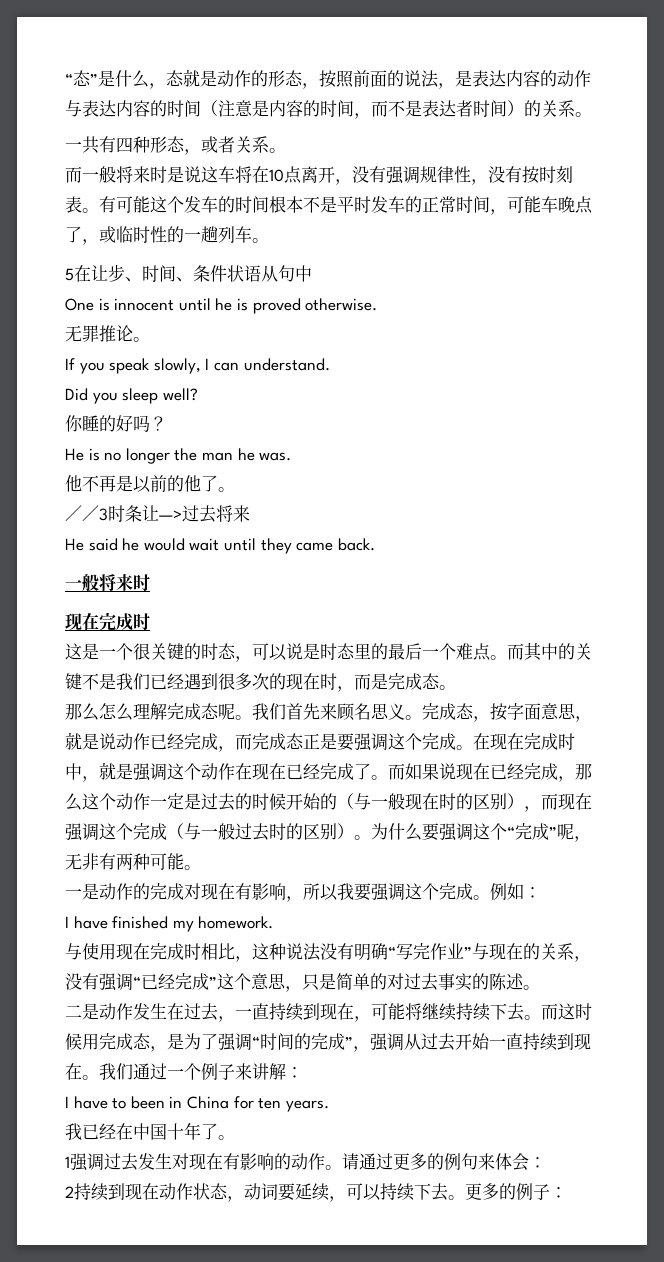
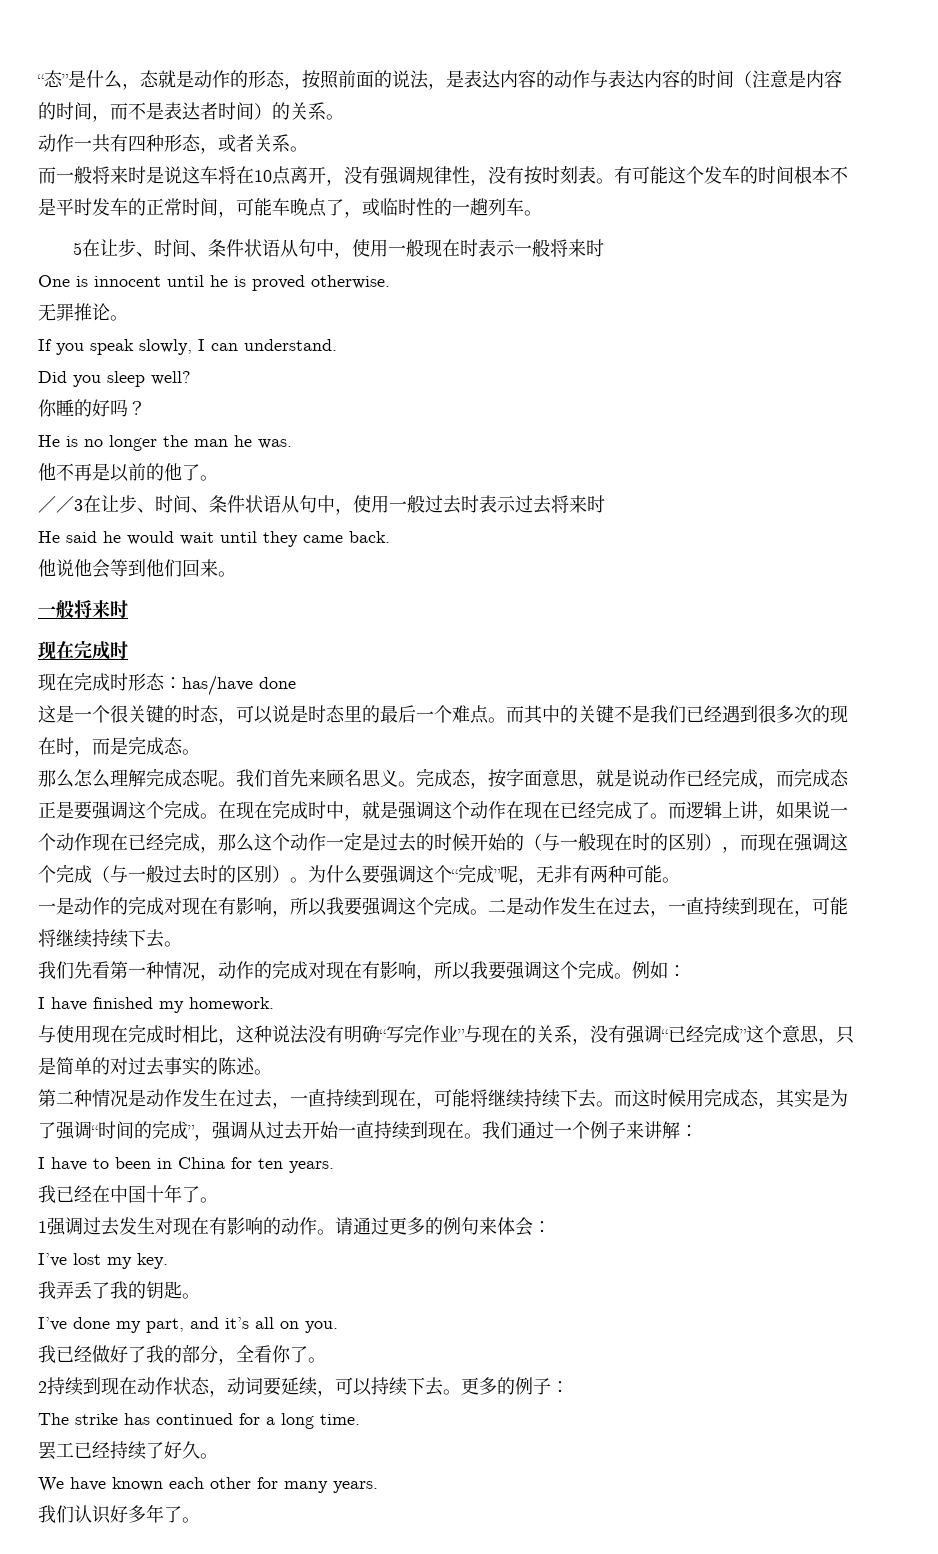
(592, 114) none -> [38,134,74,152] 动作
(312, 273) none -> [333,239,604,259] ，使用一般现在时表示一般将来时
[108,505,182,522] 时条让—> -> [83,495,516,515] 在让步、时间、条件状语从句中，使用一般过去时表示
(250, 513) none -> [587,495,605,513] 时
(375, 544) none -> [38,559,236,578] // 他说他会等到他们回来。
(150, 621) none -> [38,672,296,696] // 现在完成时形态：has/have done
[405,763,456,780] 如果说 -> [686,801,848,821] [38,833,92,851] 逻辑上讲，如果说一个动作
(490, 897) none -> [488,897,848,917] [38,929,182,948] [38,960,632,981] 二是动作发生在过去，一直持续到现在，可能将继续持续下去。 // 我们先看第一种情况，动作的完成对现在有影响，所以我要强调这个完成。
[65,1005,82,1018] 二 -> [38,1089,128,1107] 第二种情况
(167, 1049) none -> [776,1089,812,1108] 其实
(546, 1162) none -> [38,1253,168,1269] [38,1281,200,1300] [38,1317,338,1333] [38,1345,326,1365] // I’ve lost my key. // 我弄丢了我的钥匙。 // I’ve done my part, and it’s all on you. // 我已经做好了我的部分，全看你了。
(567, 1192) none -> [38,1413,360,1429] [38,1441,218,1460] [38,1477,378,1493] [38,1504,200,1524] // The strike has continued for a long time. // 罢工已经持续了好久。 // We have known each other for many years. // 我们认识好多年了。

